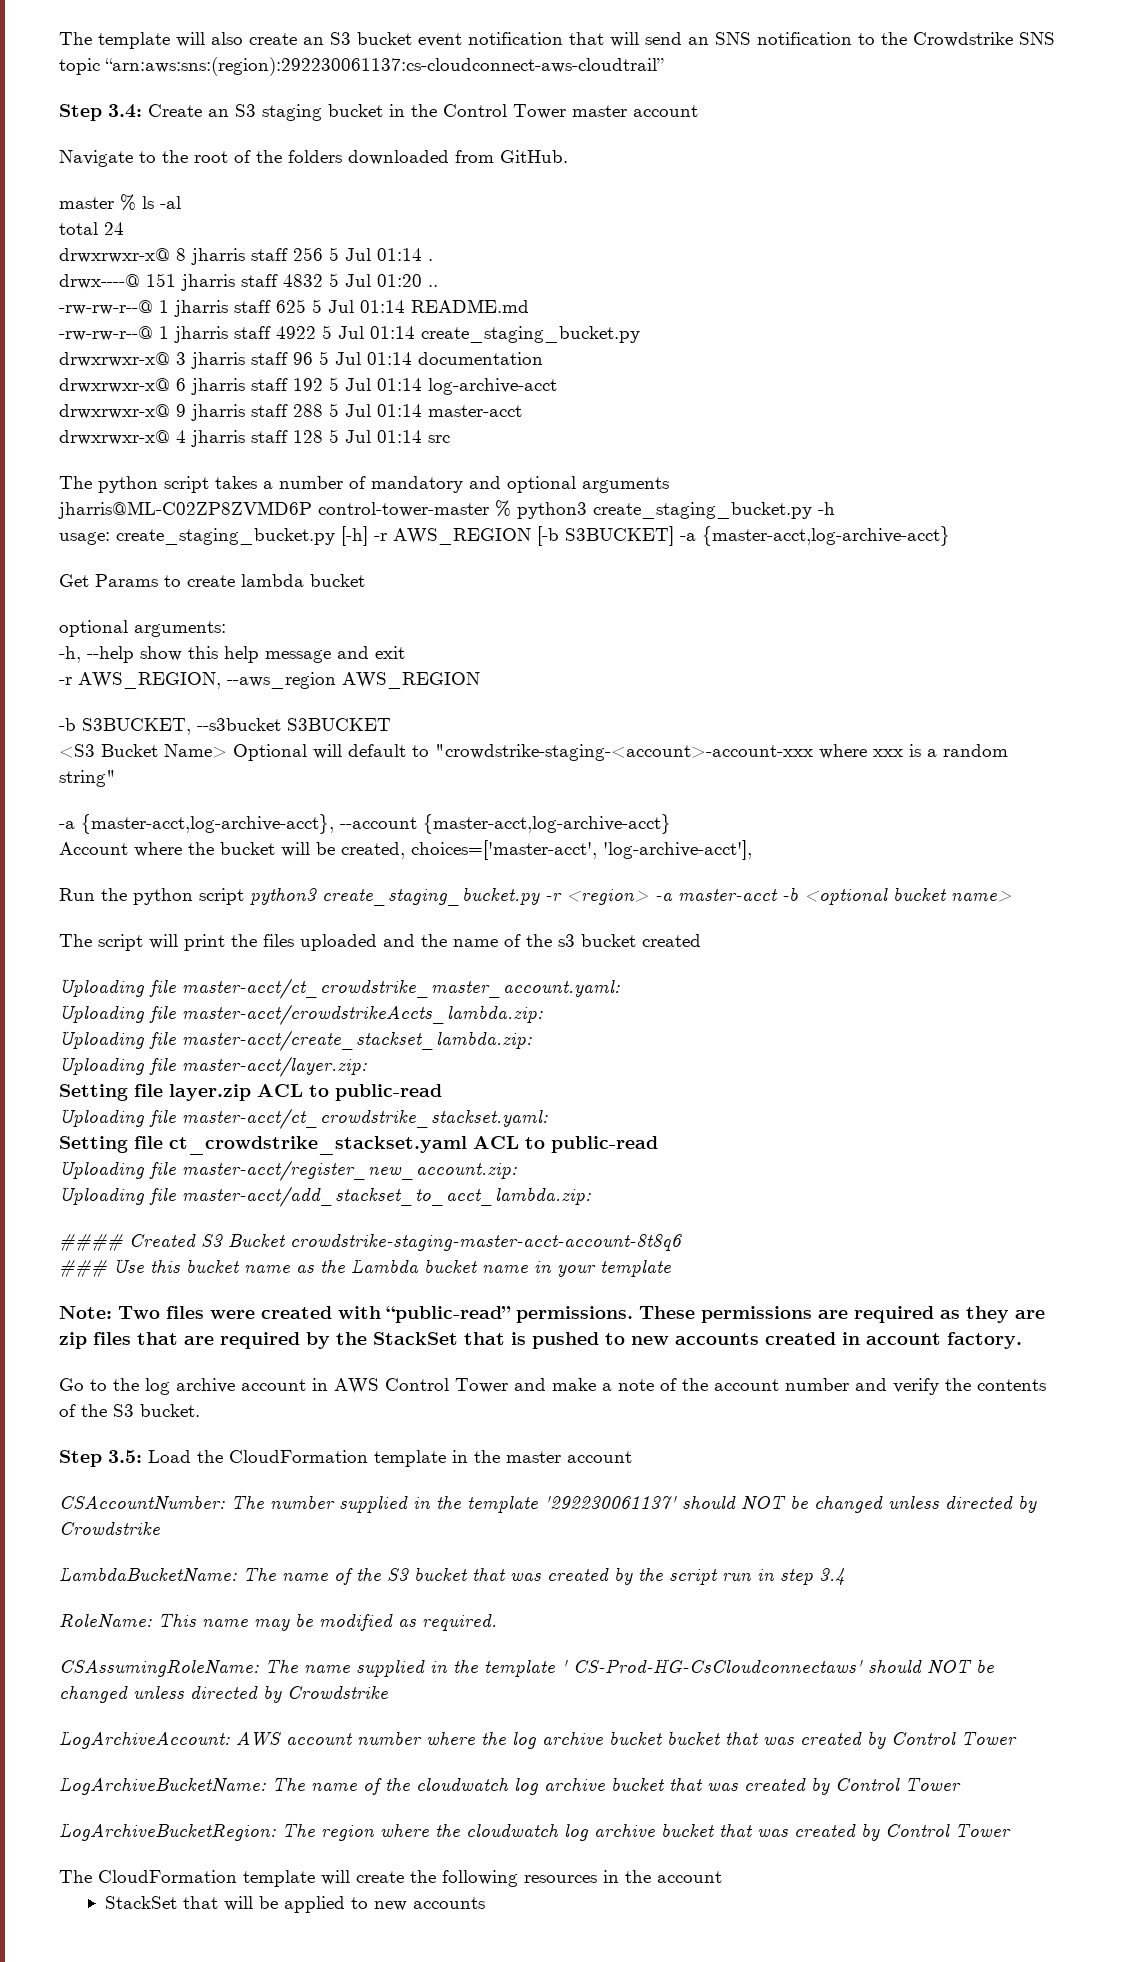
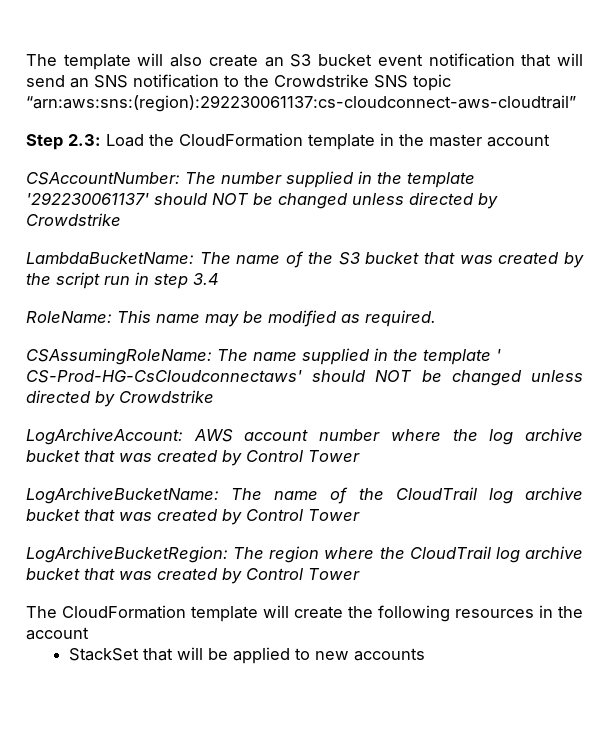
[108,104,698,121] [59,150,568,167] [59,194,181,211] [59,222,124,235] [59,247,433,265] [59,273,438,291] [59,299,529,317] [59,325,640,343] [59,351,543,369] [59,377,557,395] [59,403,522,421] [59,429,450,447] [59,476,669,493] [58,500,835,519] [59,526,950,546] [59,574,365,587] [59,620,226,637] [59,646,405,663] [59,672,480,689] [59,718,391,735] [59,744,1008,761] [59,770,116,787] [59,814,671,834] [59,840,752,860] [59,887,1012,906] [59,934,701,951] [59,978,620,999] [59,1004,543,1025] [59,1030,532,1051] [59,1056,367,1077] [59,1084,442,1101] [59,1108,548,1129] [59,1136,658,1155] [59,1160,517,1181] [59,1186,591,1207] [59,1234,682,1252] [59,1259,671,1278] [59,1306,1045,1323] [59,1332,1022,1349] [59,1378,1046,1395] [59,1404,200,1417] [59,1450,142,1467] 3.4: Create an S3 staging bucket in the Control Tower master account // Navigate to the root of the folders downloaded from GitHub. // master % ls -al // total 24 // drwxrwxr-x@ 8 jharris staff 256 5 Jul 01:14 . // drwx----@ 151 jharris staff 4832 5 Jul 01:20 .. // -rw-rw-r--@ 1 jharris staff 625 5 Jul 01:14 README.md // -rw-rw-r--@ 1 jharris staff 4922 5 Jul 01:14 create_staging_bucket.py // drwxrwxr-x@ 3 jharris staff 96 5 Jul 01:14 documentation // drwxrwxr-x@ 6 jharris staff 192 5 Jul 01:14 log-archive-acct // drwxrwxr-x@ 9 jharris staff 288 5 Jul 01:14 master-acct // drwxrwxr-x@ 4 jharris staff 128 5 Jul 01:14 src // The python script takes a number of mandatory and optional arguments // jharris@ML-C02ZP8ZVMD6P control-tower-master % python3 create_staging_bucket.py -h // usage: create_staging_bucket.py [-h] -r AWS_REGION [-b S3BUCKET] -a {master-acct,log-archive-acct} // Get Params to create lambda bucket // optional arguments: // -h, --help show this help message and exit // -r AWS_REGION, --aws_region AWS_REGION // -b S3BUCKET, --s3bucket S3BUCKET // <S3 Bucket Name> Optional will default to "crowdstrike-staging-<account>-account-xxx where xxx is a random string" // -a {master-acct,log-archive-acct}, --account {master-acct,log-archive-acct} // Account where the bucket will be created, choices=['master-acct', 'log-archive-acct'], // Run the python script python3 create_staging_bucket.py -r <region> -a master-acct -b <optional bucket name> // The script will print the files uploaded and the name of the s3 bucket created // Uploading file master-acct/ct_crowdstrike_master_account.yaml: // Uploading file master-acct/crowdstrikeAccts_lambda.zip: // Uploading file master-acct/create_stackset_lambda.zip: // Uploading file master-acct/layer.zip: // Setting file layer.zip ACL to public-read // Uploading file master-acct/ct_crowdstrike_stackset.yaml: // Setting file ct_crowdstrike_stackset.yaml ACL to public-read // Uploading file master-acct/register_new_account.zip: // Uploading file master-acct/add_stackset_to_acct_lambda.zip: // #### Created S3 Bucket crowdstrike-staging-master-acct-account-8t8q6 // ### Use this bucket name as the Lambda bucket name in your template // Note: Two files were created with “public-read” permissions. These permissions are required as they are zip files that are required by the StackSet that is pushed to new accounts created in account factory. // Go to the log archive account in AWS Control Tower and make a note of the account number and verify the contents of the S3 bucket. // Step 3.5: -> [68,134,101,146] 2.3:
[667,1731,721,1745] bucket -> (80, 456) none
[416,1778,509,1791] cloudwatch -> [395,487,477,500] CloudTrail
[466,1824,559,1837] cloudwatch -> [409,546,491,559] CloudTrail

